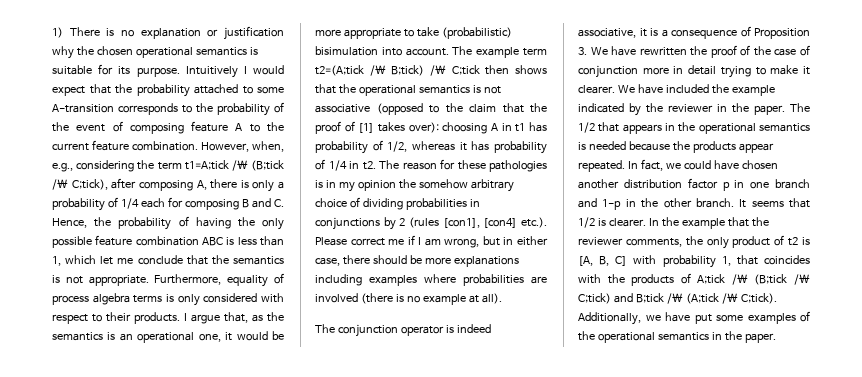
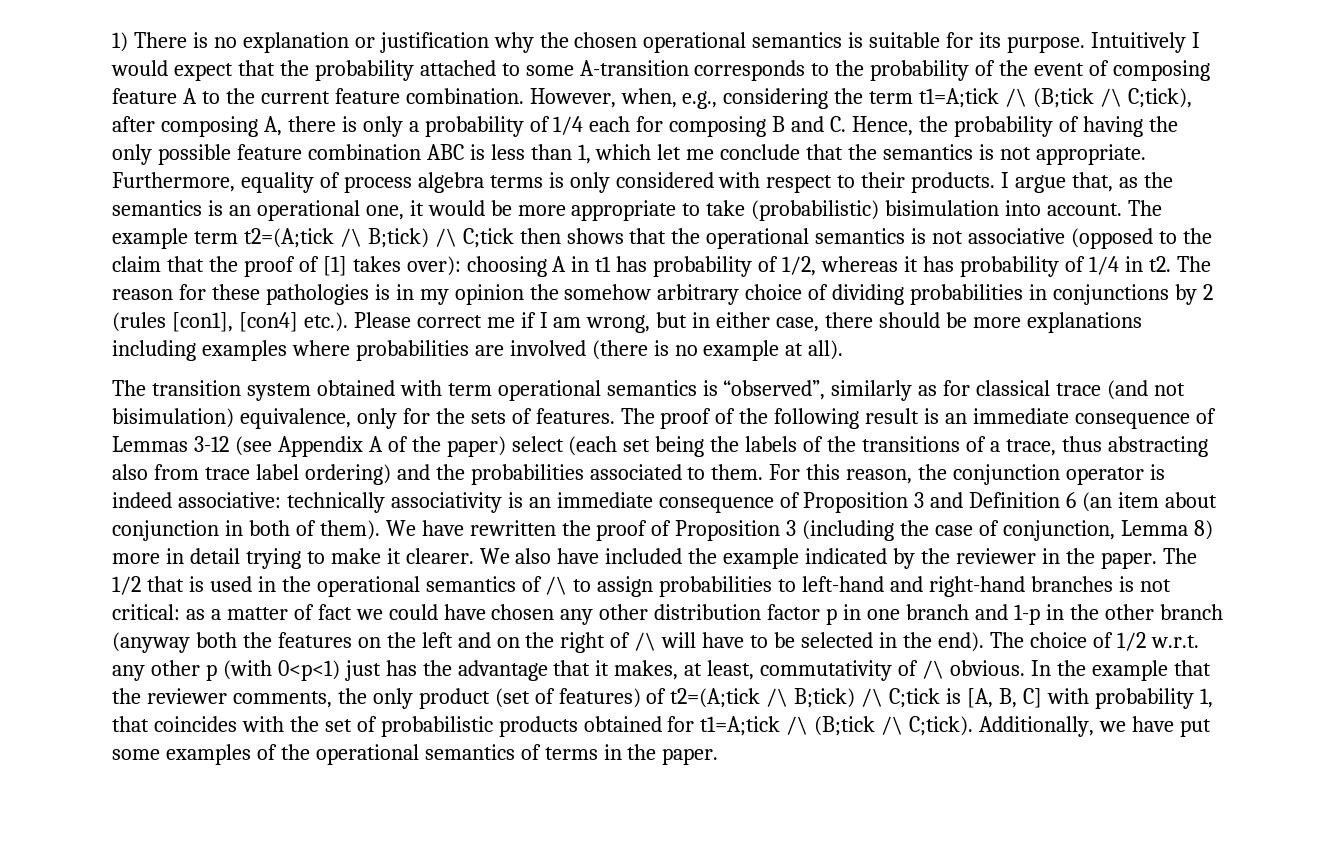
[337,324,491,337] [578,26,810,39] [578,47,587,55] conjunction operator is indeed associative, it is a consequence of Proposition 3. -> [151,380,1186,401] [112,408,1216,429] [112,436,1208,457] [112,464,1165,485] [112,492,1218,513] [112,520,380,541] transition system obtained with term operational semantics is “observed”, similarly as for classical trace (and not bisimulation) equivalence, only for the sets of features. The proof of the following result is an immediate consequence of Lemmas 3-12 (see Appendix A of the paper) select (each set being the labels of the transitions of a trace, thus abstracting also from trace label ordering) and the probabilities associated to them. For this reason, the conjunction operator is indeed associative: technically associativity is an immediate consequence of Proposition 3 and Definition 6 (an item about conjunction in both of them).
[753,45,810,56] [578,65,638,78] the case of conjunction -> [675,520,1213,541] Proposition 3 (including the case of conjunction, Lemma 8)
(635, 89) none -> [515,548,552,564] also
[622,124,662,134] appears -> [188,576,252,592] is used
[578,141,774,153] [578,159,663,172] is needed because the products appear repeated. In fact, -> [521,576,1171,597] [112,604,352,620] of /\ to assign probabilities to left-hand and right-hand branches is not critical: as a matter of fact
[578,179,619,189] another -> [560,604,649,625] any other
[695,198,810,208] [578,217,646,228] branch. It seems that 1/2 is clearer. -> [1159,604,1223,620] [112,632,1199,653] [112,660,1025,681] branch (anyway both the features on the left and on the right of /\ will have to be selected in the end). The choice of 1/2 w.r.t. any other p (with 0<p<1) just has the advantage that it makes, at least, commutativity of /\ obvious.
[774,235,799,246] of t2 -> [494,688,941,708] (set of features) of t2=(A;tick /\ B;tick) /\ C;tick
[631,273,810,286] [578,293,719,304] products of A;tick /\ (B;tick /\ C;tick) and B;tick /\ (A;tick -> [324,716,876,737] set of probabilistic products obtained for t1=A;tick /\ (B;tick
(709, 336) none -> [520,744,598,760] of terms

